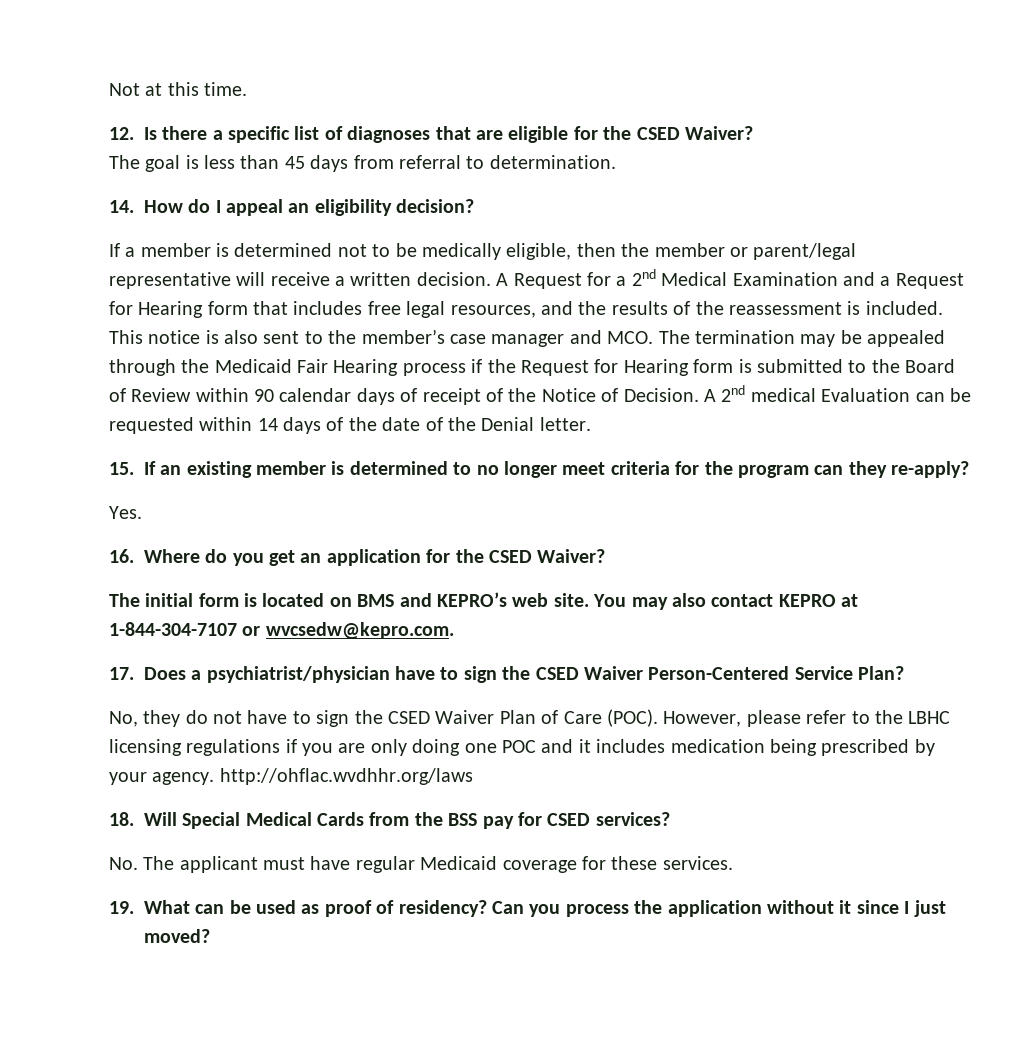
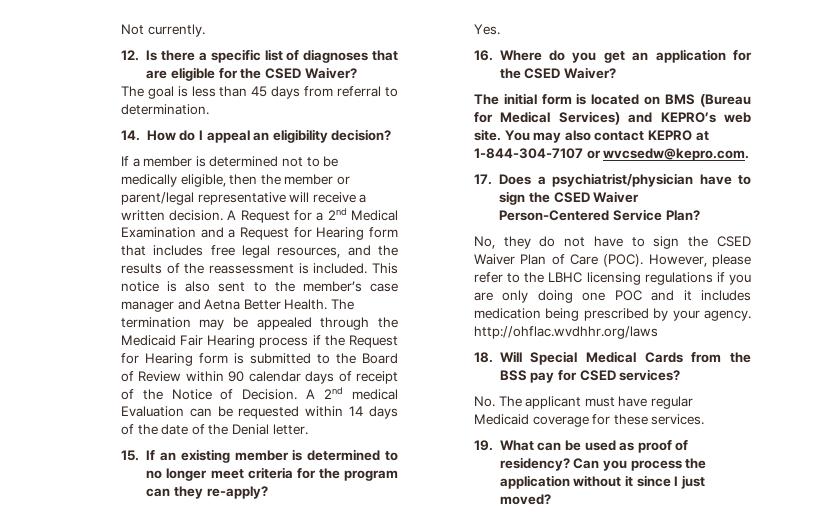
[145,82,247,96] at this time. -> [147,24,205,37] currently.
[607,331,654,344] MCO. -> [204,299,328,310] Aetna Better Health.
(395, 600) none -> [700,94,751,107] [473,111,620,125] (Bureau for Medical Services)

